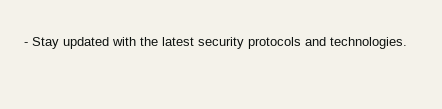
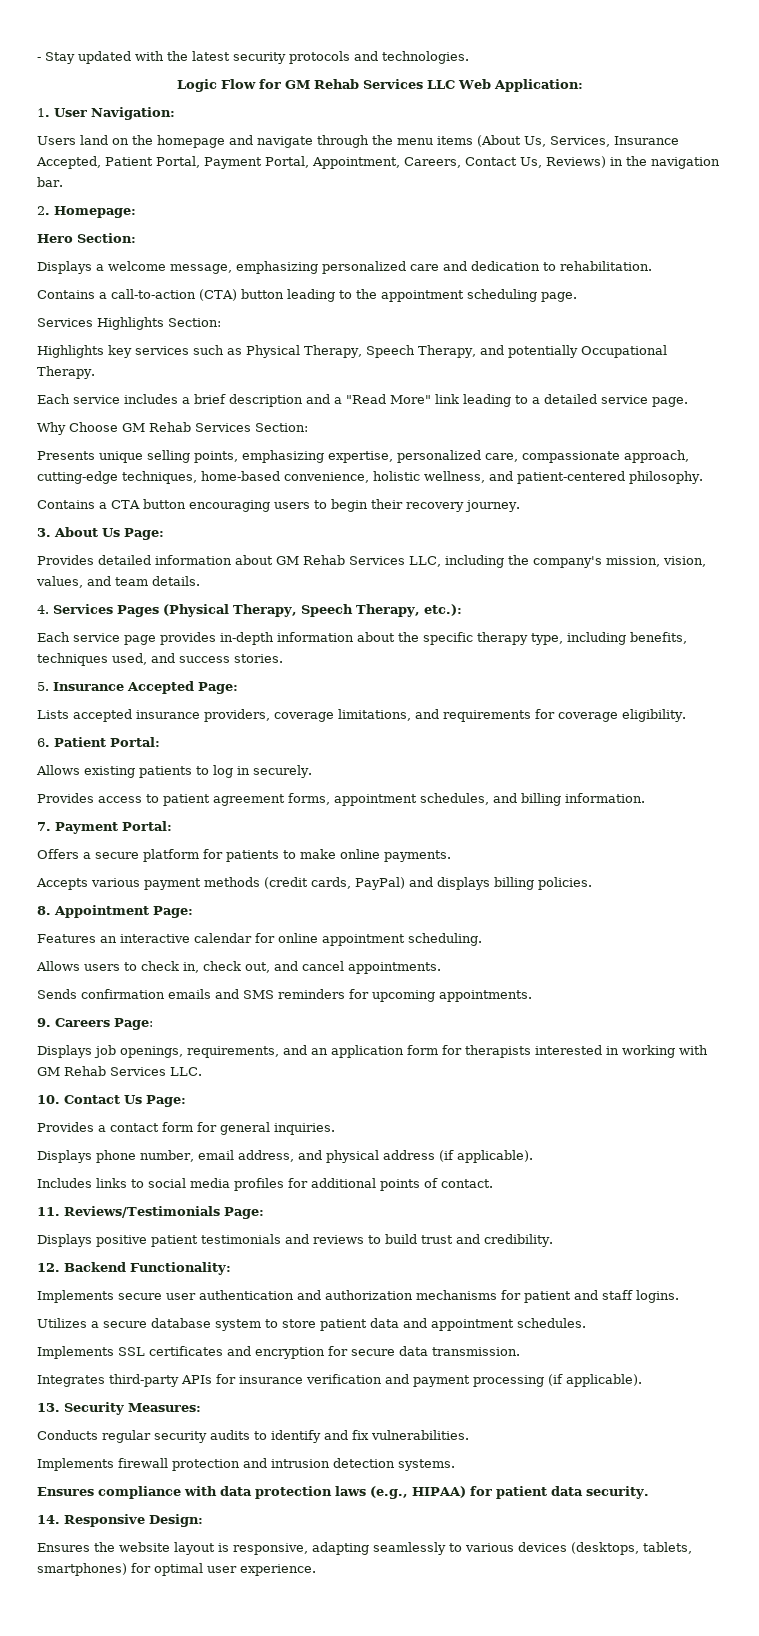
(407, 43) none -> [176,79,583,92] [37,107,175,120] [37,135,679,148] [36,156,720,169] [37,177,63,187] [37,206,136,218] [37,233,136,243] [37,261,652,274] [37,289,577,302] [37,317,221,330] [37,345,667,358] [37,366,95,379] [37,394,688,407] [37,422,308,435] [37,450,689,463] [37,471,703,484] [37,499,520,512] [37,527,164,540] [37,555,706,568] [36,576,200,588] [37,604,462,617] [37,632,687,645] [37,653,283,666] [37,681,238,694] [37,709,686,722] [37,737,160,747] [36,765,312,778] [37,793,645,806] [37,821,172,834] [37,849,451,862] [36,877,592,890] [37,905,193,918] [37,933,482,946] [36,961,441,974] [37,989,532,1002] [37,1018,153,1030] [37,1045,708,1058] [37,1066,202,1076] [37,1095,186,1107] [37,1122,335,1135] [37,1150,533,1163] [37,1178,493,1191] [37,1206,264,1219] [37,1234,553,1247] [37,1262,231,1275] [37,1290,679,1303] [37,1318,586,1331] [37,1346,520,1359] [37,1374,642,1387] [37,1402,201,1415] [37,1430,469,1443] [37,1458,455,1471] [37,1486,649,1499] [37,1514,203,1527] [37,1542,692,1555] [37,1563,316,1576] // Logic Flow for GM Rehab Services LLC Web Application: // 1. User Navigation: // Users land on the homepage and navigate through the menu items (About Us, Services, Insurance Accepted, Patient Portal, Payment Portal, Appointment, Careers, Contact Us, Reviews) in the navigation bar. // 2. Homepage: // Hero Section: // Displays a welcome message, emphasizing personalized care and dedication to rehabilitation. // Contains a call-to-action (CTA) button leading to the appointment scheduling page. // Services Highlights Section: // Highlights key services such as Physical Therapy, Speech Therapy, and potentially Occupational Therapy. // Each service includes a brief description and a "Read More" link leading to a detailed service page. // Why Choose GM Rehab Services Section: // Presents unique selling points, emphasizing expertise, personalized care, compassionate approach, cutting-edge techniques, home-based convenience, holistic wellness, and patient-centered philosophy. // Contains a CTA button encouraging users to begin their recovery journey. // 3. About Us Page: // Provides detailed information about GM Rehab Services LLC, including the company's mission, vision, values, and team details. // 4. Services Pages (Physical Therapy, Speech Therapy, etc.): // Each service page provides in-depth information about the specific therapy type, including benefits, techniques used, and success stories. // 5. Insurance Accepted Page: // Lists accepted insurance providers, coverage limitations, and requirements for coverage eligibility. // 6. Patient Portal: // Allows existing patients to log in securely. // Provides access to patient agreement forms, appointment schedules, and billing information. // 7. Payment Portal: // Offers a secure platform for patients to make online payments. // Accepts various payment methods (credit cards, PayPal) and displays billing policies. // 8. Appointment Page: // Features an interactive calendar for online appointment scheduling. // Allows users to check in, check out, and cancel appointments. // Sends confirmation emails and SMS reminders for upcoming appointments. // 9. Careers Page: // Displays job openings, requirements, and an application form for therapists interested in working with GM Rehab Services LLC. // 10. Contact Us Page: // Provides a contact form for general inquiries. // Displays phone number, email address, and physical address (if applicable). // Includes links to social media profiles for additional points of contact. // 11. Reviews/Testimonials Page: // Displays positive patient testimonials and reviews to build trust and credibility. // 12. Backend Functionality: // Implements secure user authentication and authorization mechanisms for patient and staff logins. // Utilizes a secure database system to store patient data and appointment schedules. // Implements SSL certificates and encryption for secure data transmission. // Integrates third-party APIs for insurance verification and payment processing (if applicable). // 13. Security Measures: // Conducts regular security audits to identify and fix vulnerabilities. // Implements firewall protection and intrusion detection systems. // Ensures compliance with data protection laws (e.g., HIPAA) for patient data security. // 14. Responsive Design: // Ensures the website layout is responsive, adapting seamlessly to various devices (desktops, tablets, smartphones) for optimal user experience.

